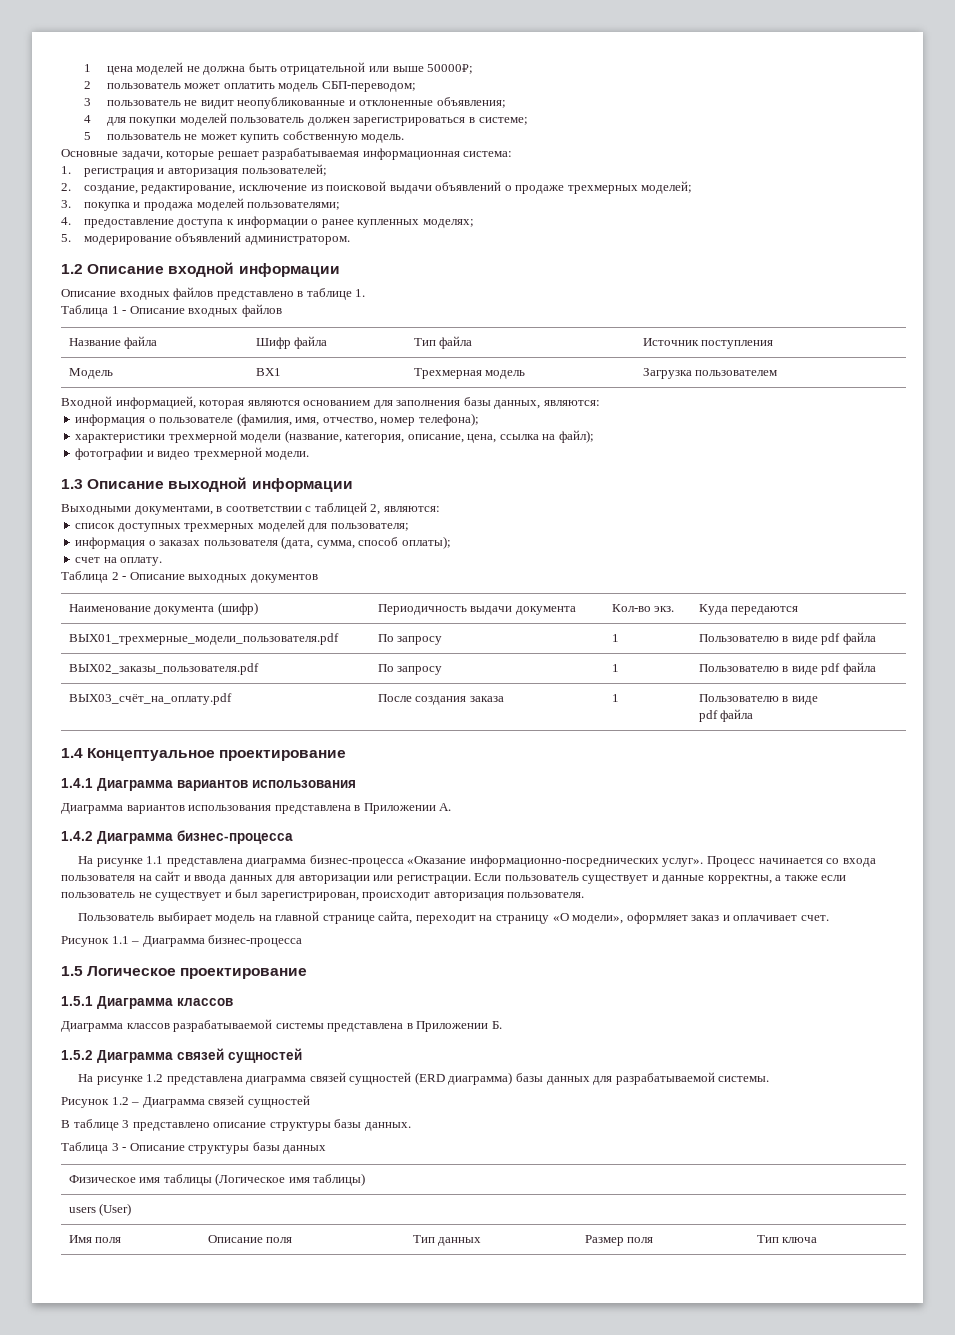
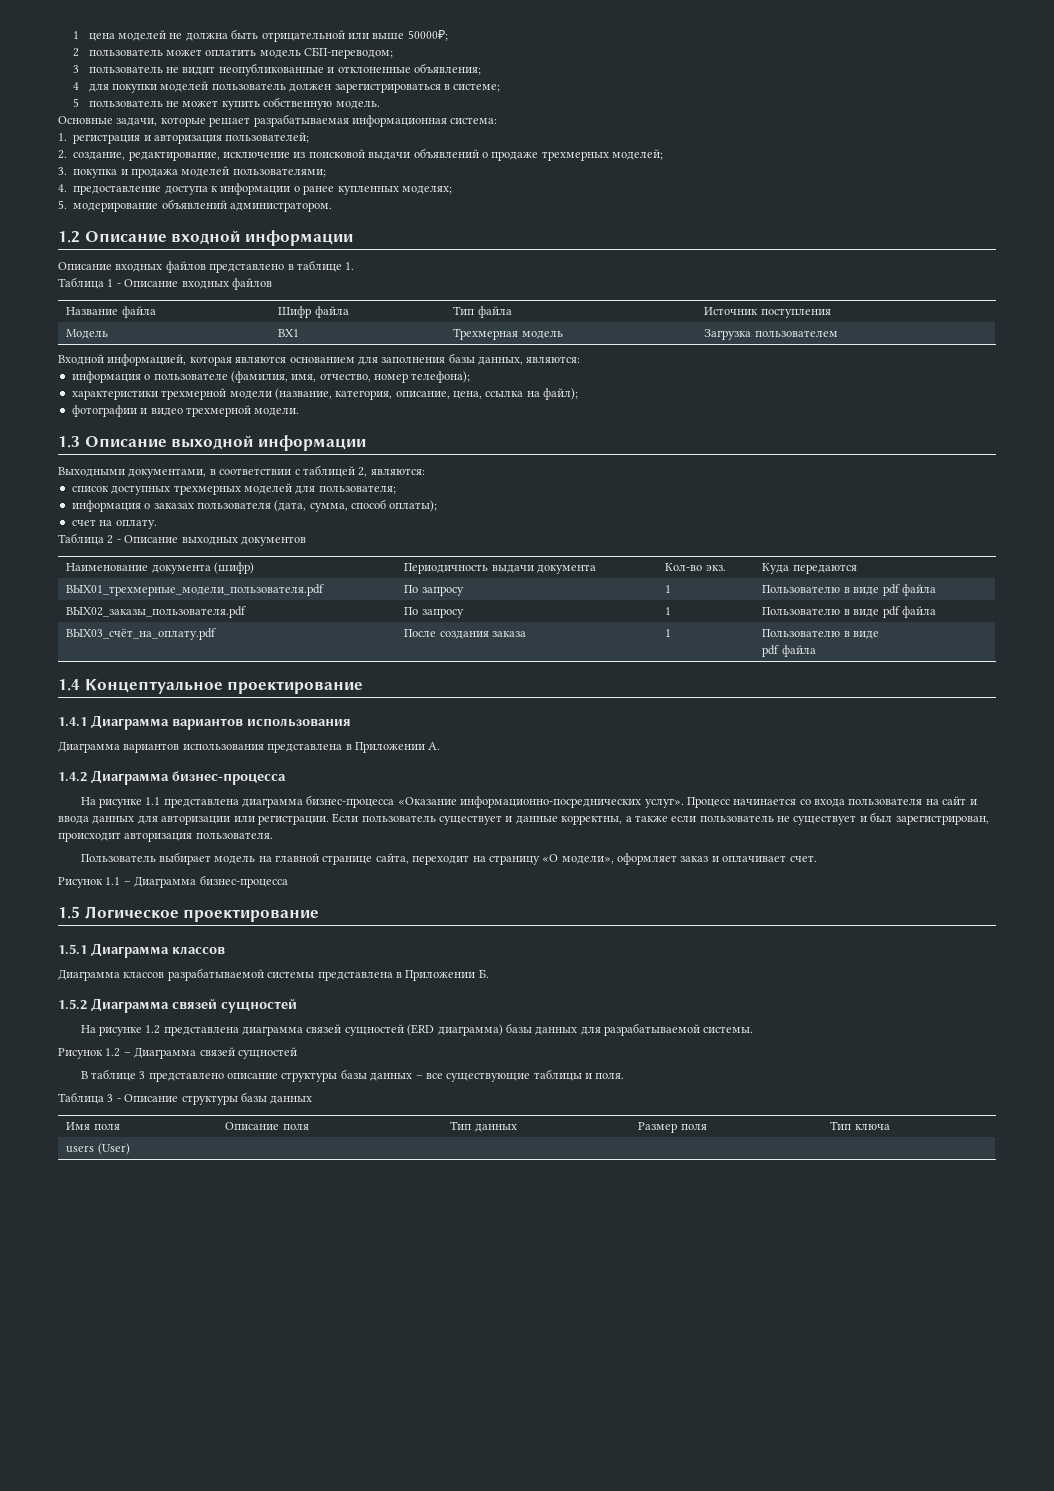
[364,1122,411,1131] данных. -> [370,1069,625,1082] данных – все существующие таблицы и поля.
[68,1173,366,1186] [68,1203,132,1216] // Физическое имя таблицы (Логическое имя таблицы) // users (User) -> (313, 1100) none
(818, 1240) none -> [66,1143,130,1155] // users (User)

